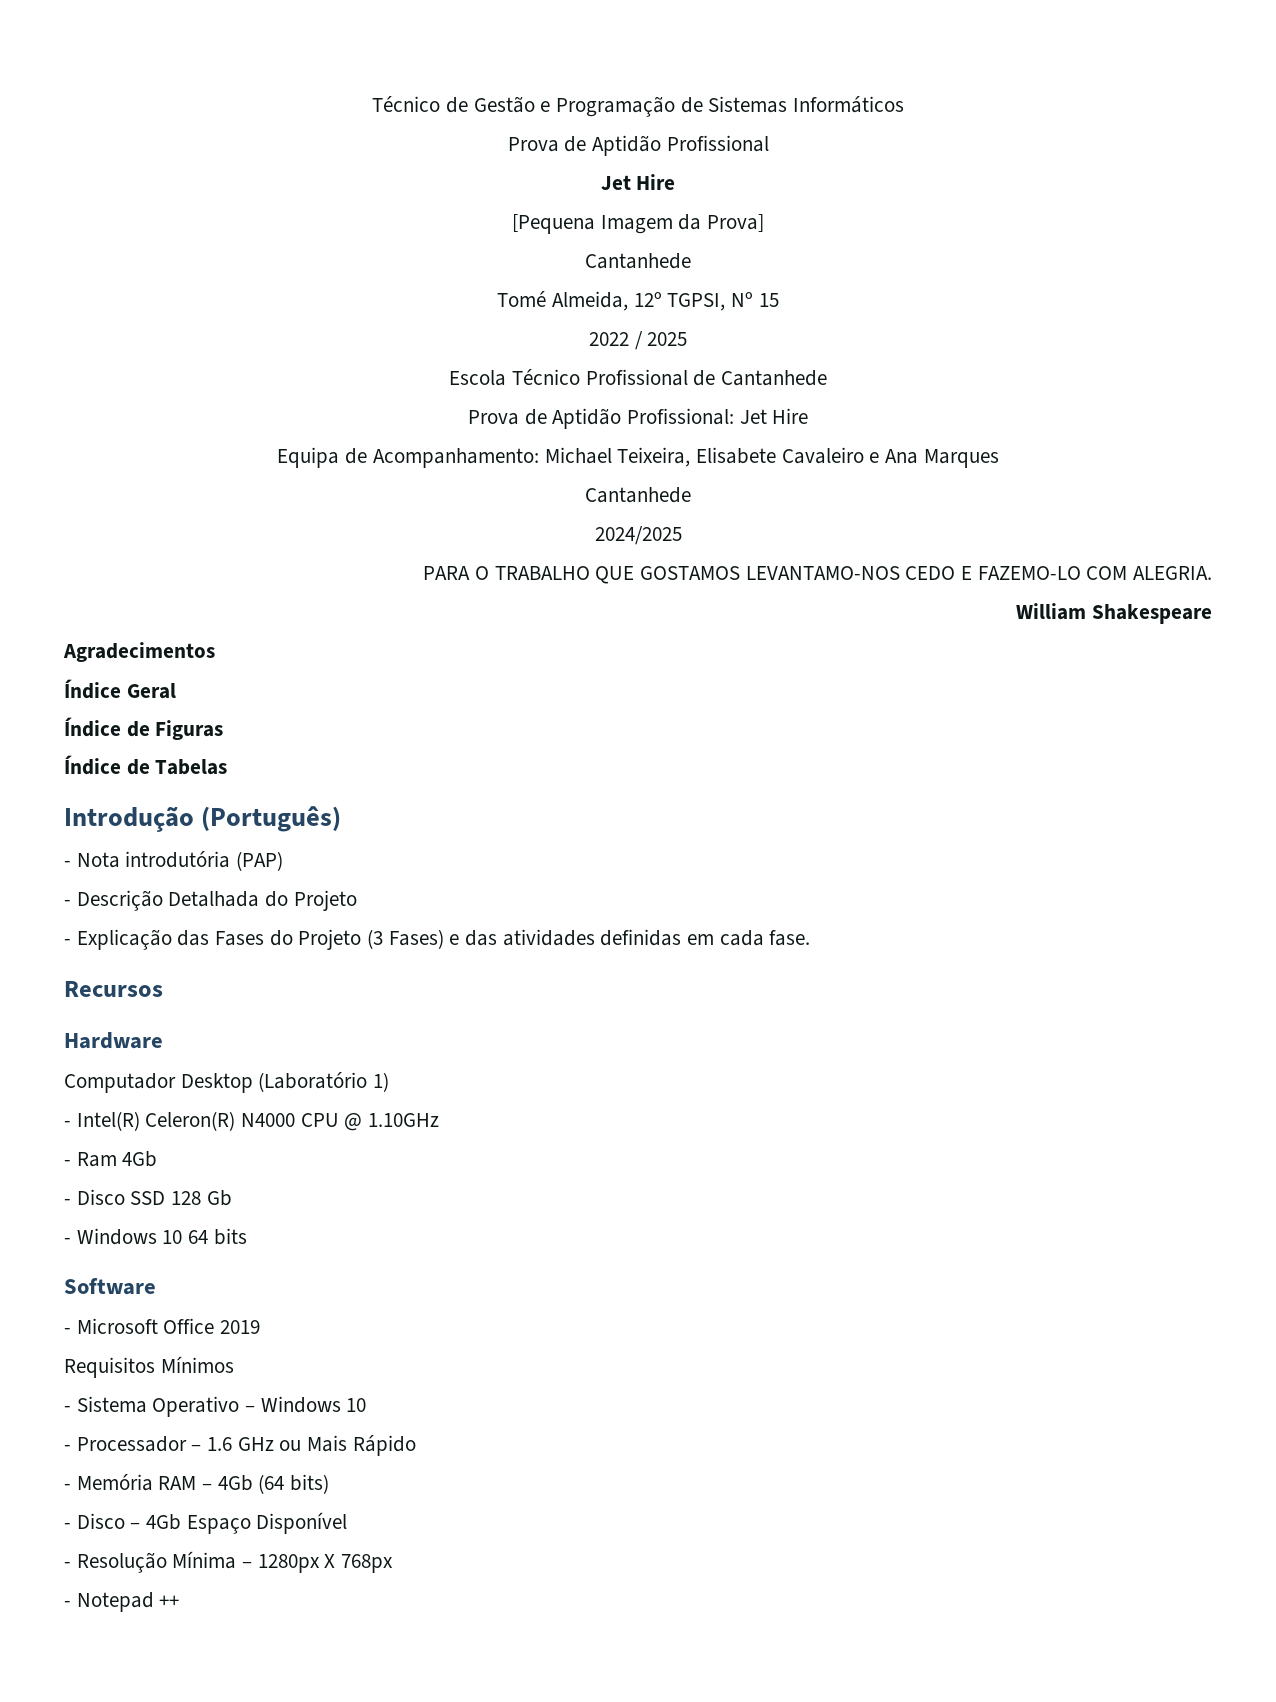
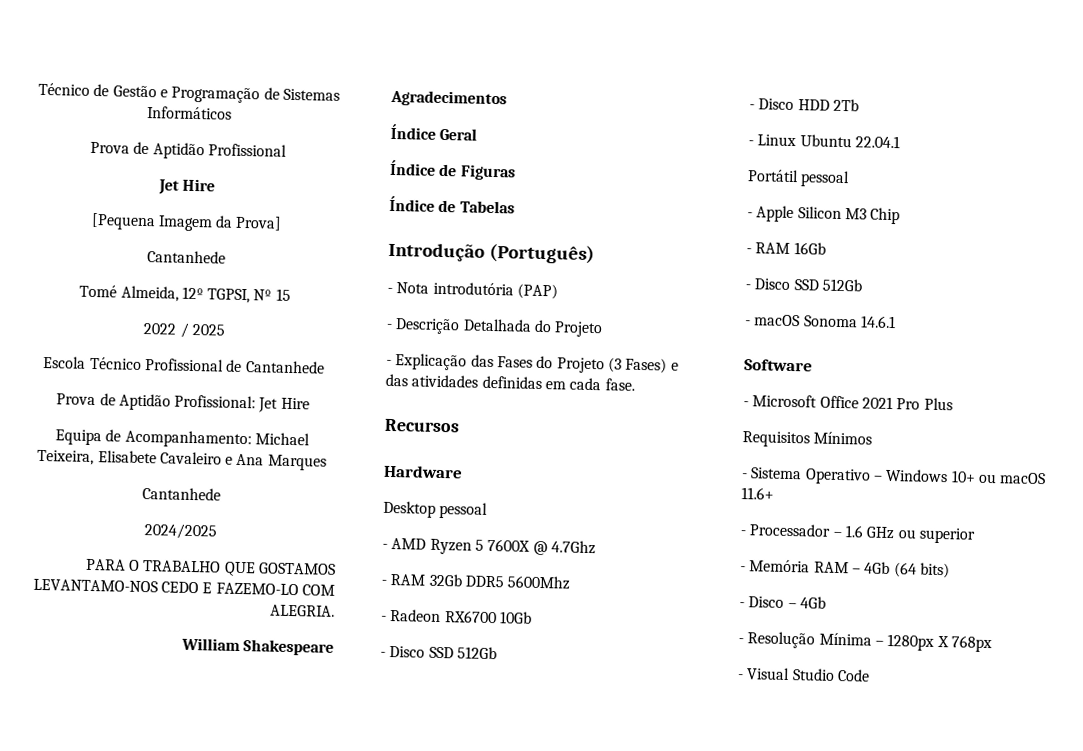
[64,1072,390,1093] [64,1111,440,1131] [64,1151,158,1167] [64,1189,232,1206] [64,1228,247,1245] Computador Desktop (Laboratório 1) // - Intel(R) Celeron(R) N4000 CPU @ 1.10GHz // - Ram 4Gb // - Disco SSD 128 Gb // - Windows 10 64 bits -> [383,500,489,519] [382,538,596,556] [381,573,571,590] [381,609,532,624] [380,646,497,660] [749,98,859,112] [748,134,900,149] [747,169,851,188] [747,205,901,225] [746,242,826,255] [745,278,862,292] [745,314,896,329] Desktop pessoal // - AMD Ryzen 5 7600X @ 4.7Ghz // - RAM 32Gb DDR5 5600Mhz // - Radeon RX6700 10Gb // - Disco SSD 512Gb // - Disco HDD 2Tb // - Linux Ubuntu 22.04.1 // Portátil pessoal // - Apple Silicon M3 Chip // - RAM 16Gb // - Disco SSD 512Gb // - macOS Sonoma 14.6.1
[220,1320,261,1334] 2019 -> [861,396,953,411] 2021 Pro Plus
[346,1398,367,1412] 10 -> [950,470,1047,485] [741,487,774,500] 10+ ou macOS 11.6+
[307,1435,416,1456] Mais Rápido -> [918,527,976,544] superior
[186,1512,348,1534] Espaço Disponível -> (826, 602) none
[76,1592,180,1612] Notepad ++ -> [746,667,870,682] Visual Studio Code

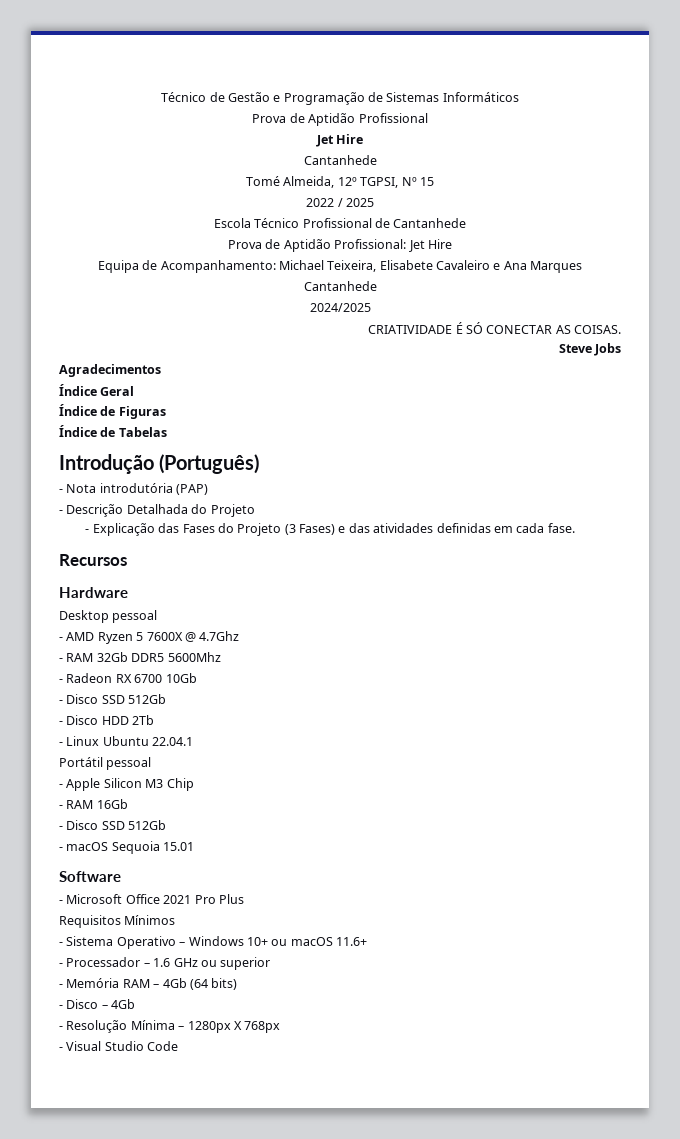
[90,212,283,232] // [Pequena Imagem da Prova] -> (364, 139) none
[85,558,336,577] [32,578,335,596] [270,604,335,617] [180,637,334,656] PARA O TRABALHO QUE GOSTAMOS LEVANTAMO-NOS CEDO E FAZEMO-LO COM ALEGRIA. // William Shakespeare -> [368,322,621,334] [558,343,621,356] CRIATIVIDADE É SÓ CONECTAR AS COISAS. // Steve Jobs
[444,610,497,624] RX6700 -> [115,674,163,683] RX 6700
[803,315,896,329] Sonoma 14.6.1 -> [111,841,195,854] Sequoia 15.01

